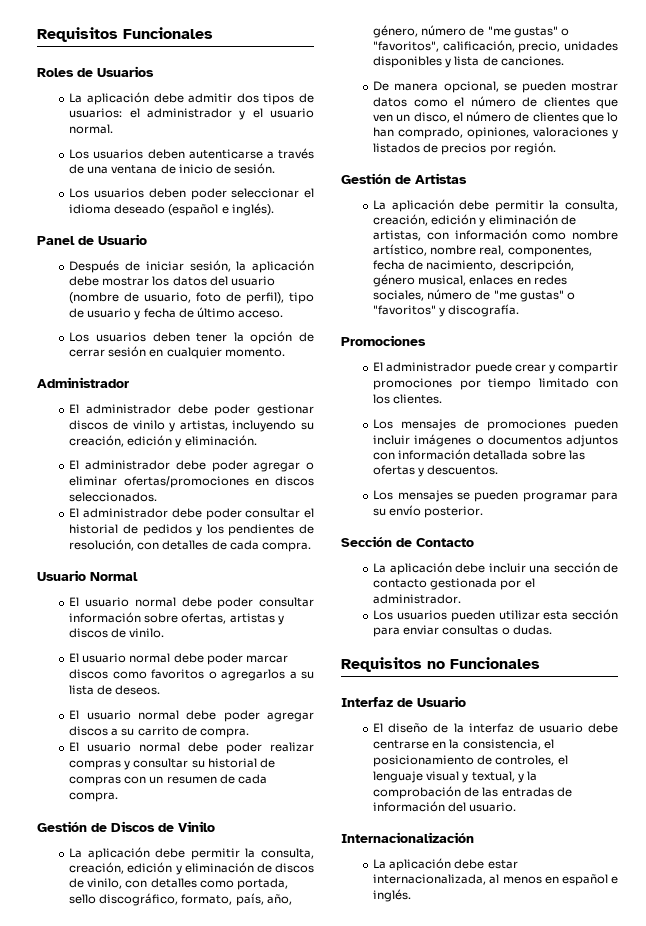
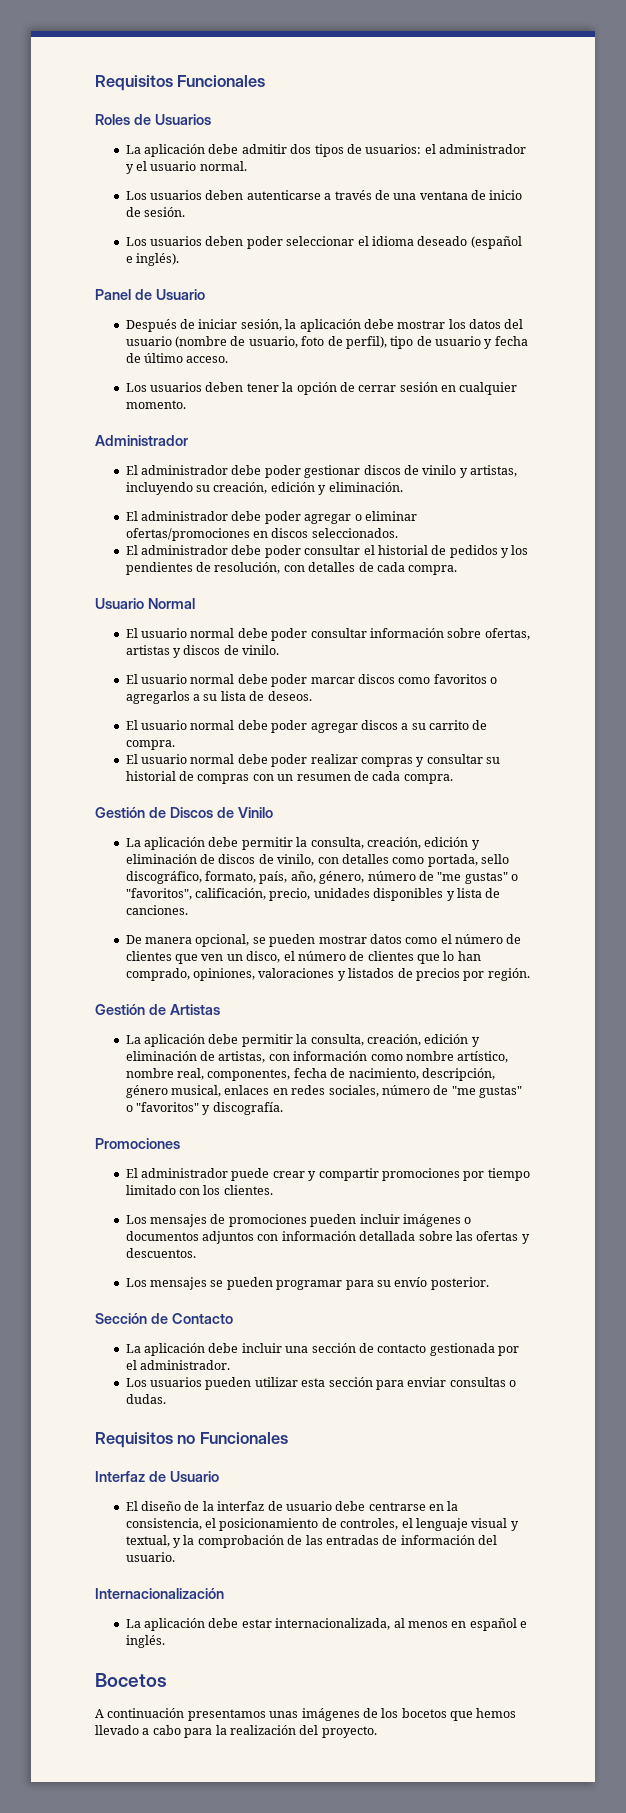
(412, 895) none -> [95,1673,167,1687] [95,1708,517,1721] [95,1725,377,1738] // Bocetos // A continuación presentamos unas imágenes de los bocetos que hemos llevado a cabo para la realización del proyecto.

